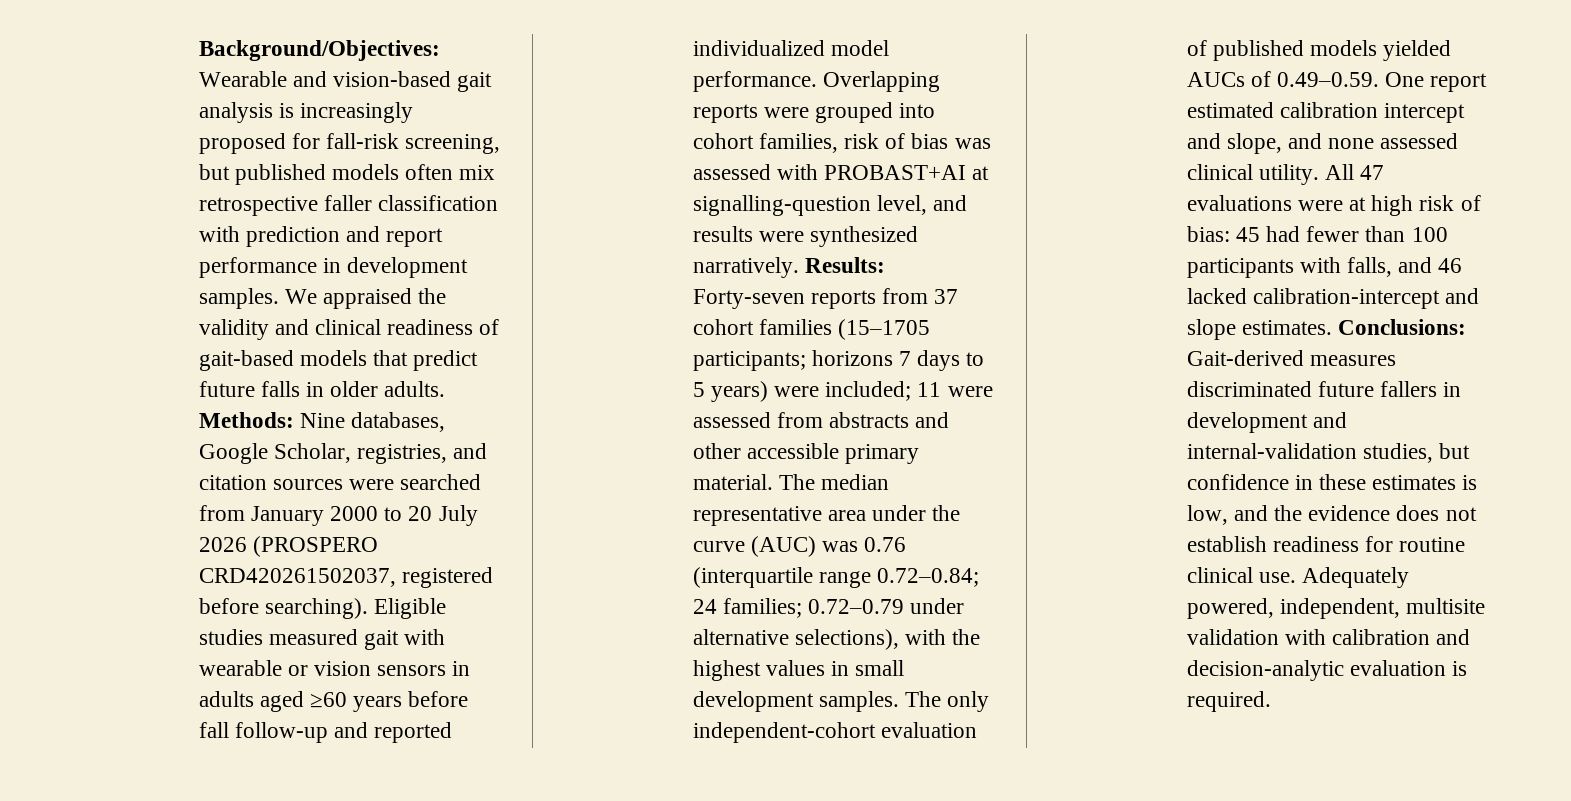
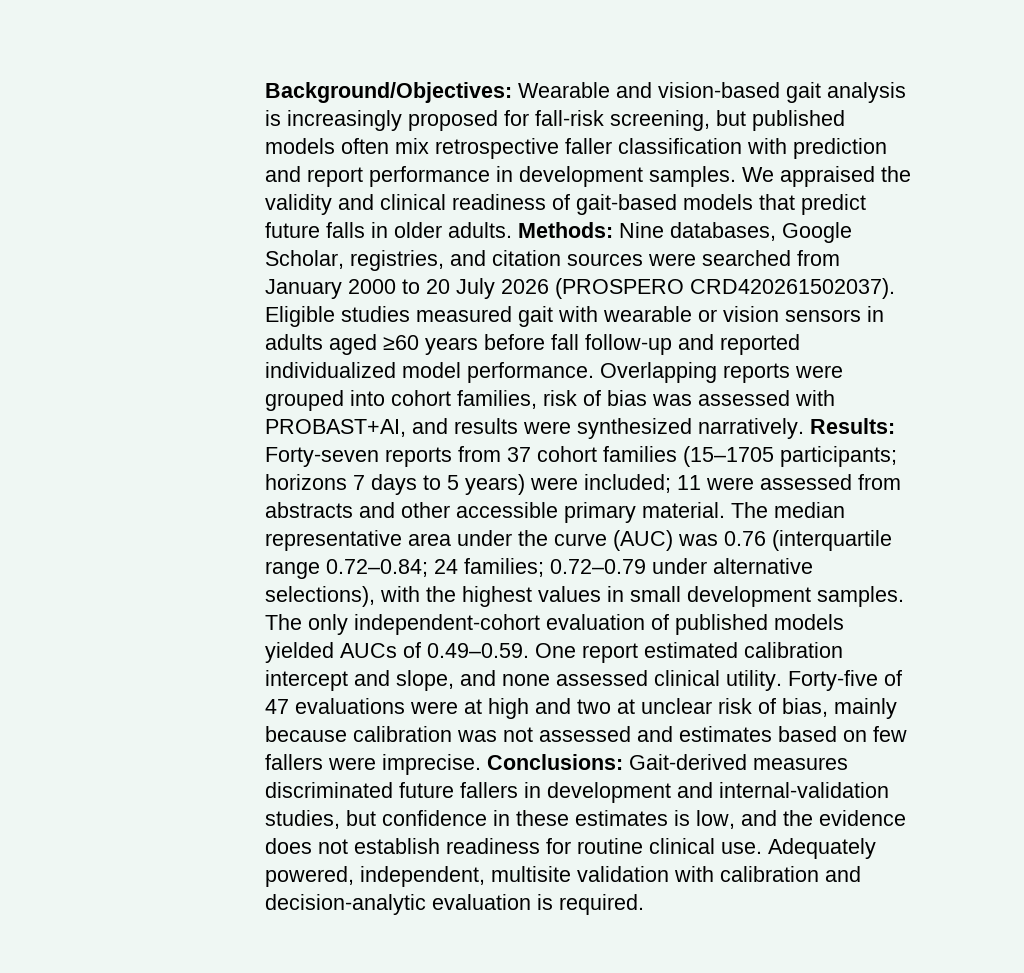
[198,567,493,588] [198,598,368,619] CRD420261502037, registered before searching). -> [690,278,896,299] CRD420261502037).
[824,165,990,180] [692,195,927,216] PROBAST+AI at signalling-question level, -> [265,419,407,437] PROBAST+AI,
[1325,164,1355,180] All -> [788,670,903,691] Forty-five of
[1419,195,1481,211] [1186,226,1448,242] [1186,257,1463,278] [1186,288,1480,309] [1186,319,1332,340] risk of bias: 45 had fewer than 100 participants with falls, and 46 lacked calibration-intercept and slope estimates. -> [535,698,898,719] [265,726,908,742] [265,754,482,775] and two at unclear risk of bias, mainly because calibration was not assessed and estimates based on few fallers were imprecise.

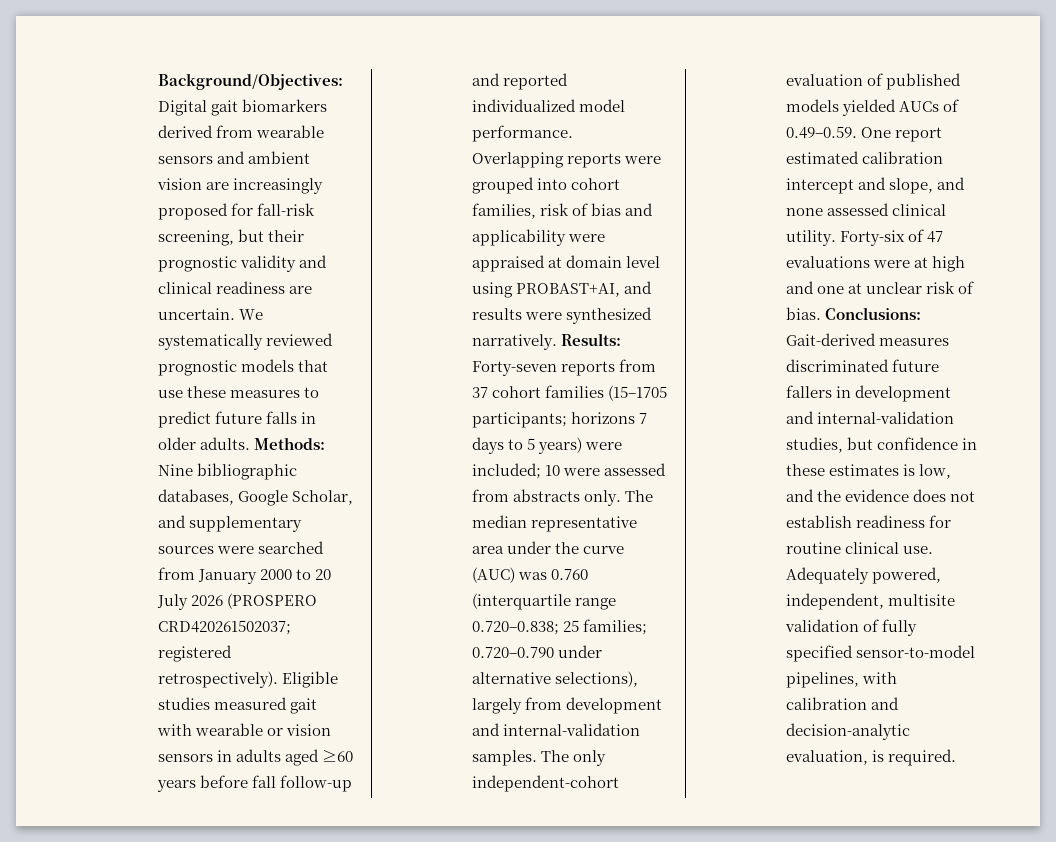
[518,82,907,103] [265,110,282,126] Wearable and vision-based gait analysis is -> [158,99,328,116] [158,125,325,138] [158,151,311,164] [157,178,230,190] Digital gait biomarkers derived from wearable sensors and ambient vision are
[752,110,846,131] [265,138,888,159] [265,166,912,187] [265,194,796,215] published models often mix retrospective faller classification with prediction and report performance in development samples. We appraised the validity and clinical readiness of gait-based models that -> [268,230,305,242] [158,255,328,272] [158,281,313,294] [158,308,264,320] [158,333,334,350] [158,359,329,376] [158,386,320,398] their prognostic validity and clinical readiness are uncertain. We systematically reviewed prognostic models that use these measures to
(665, 230) none -> [197,463,298,480] bibliographic
[350,250,562,271] registries, and citation -> [158,515,303,532] and supplementary
[690,278,896,299] CRD420261502037). -> [158,620,291,635] [158,645,232,662] [158,671,278,688] CRD420261502037; registered retrospectively).
[652,390,836,406] was assessed with -> [625,203,654,216] [472,229,606,246] [472,255,661,272] [472,282,513,298] and applicability were appraised at domain level using
[677,475,702,490] 11 -> [545,465,561,476] 10
[359,502,726,523] and other accessible primary material. -> [584,490,622,506] only.
[724,531,767,546] 0.76 -> [551,569,589,580] 0.760
[326,558,814,577] [265,586,812,607] 0.72–0.84; 24 families; 0.72–0.79 under alternative selections), with the highest values in small development -> [472,619,648,635] [472,645,603,658] [472,671,639,687] [472,697,663,714] [472,723,641,736] 0.720–0.838; 25 families; 0.720–0.790 under alternative selections), largely from development and internal-validation
[788,670,879,691] Forty-five -> [840,230,906,246] Forty-six
[577,699,612,714] two -> [817,286,845,294] one
[782,698,898,719] [265,726,908,742] [265,754,482,775] bias, mainly because calibration was not assessed and estimates based on few fallers were imprecise. -> [786,307,821,320] bias.
(670, 874) none -> [863,619,918,636] [786,645,976,662] [786,672,859,688] of fully specified sensor-to-model pipelines,
[432,894,532,910] evaluation -> [786,750,868,765] evaluation,

